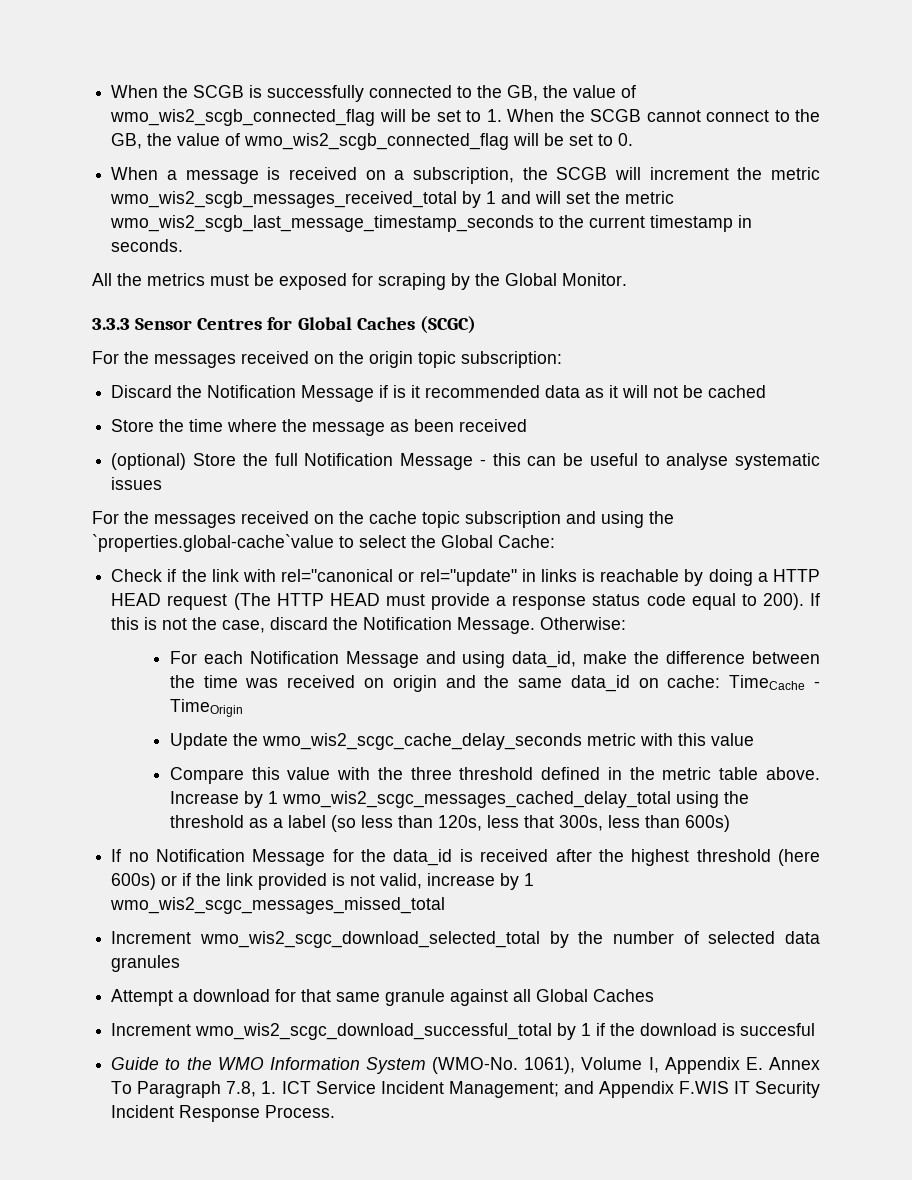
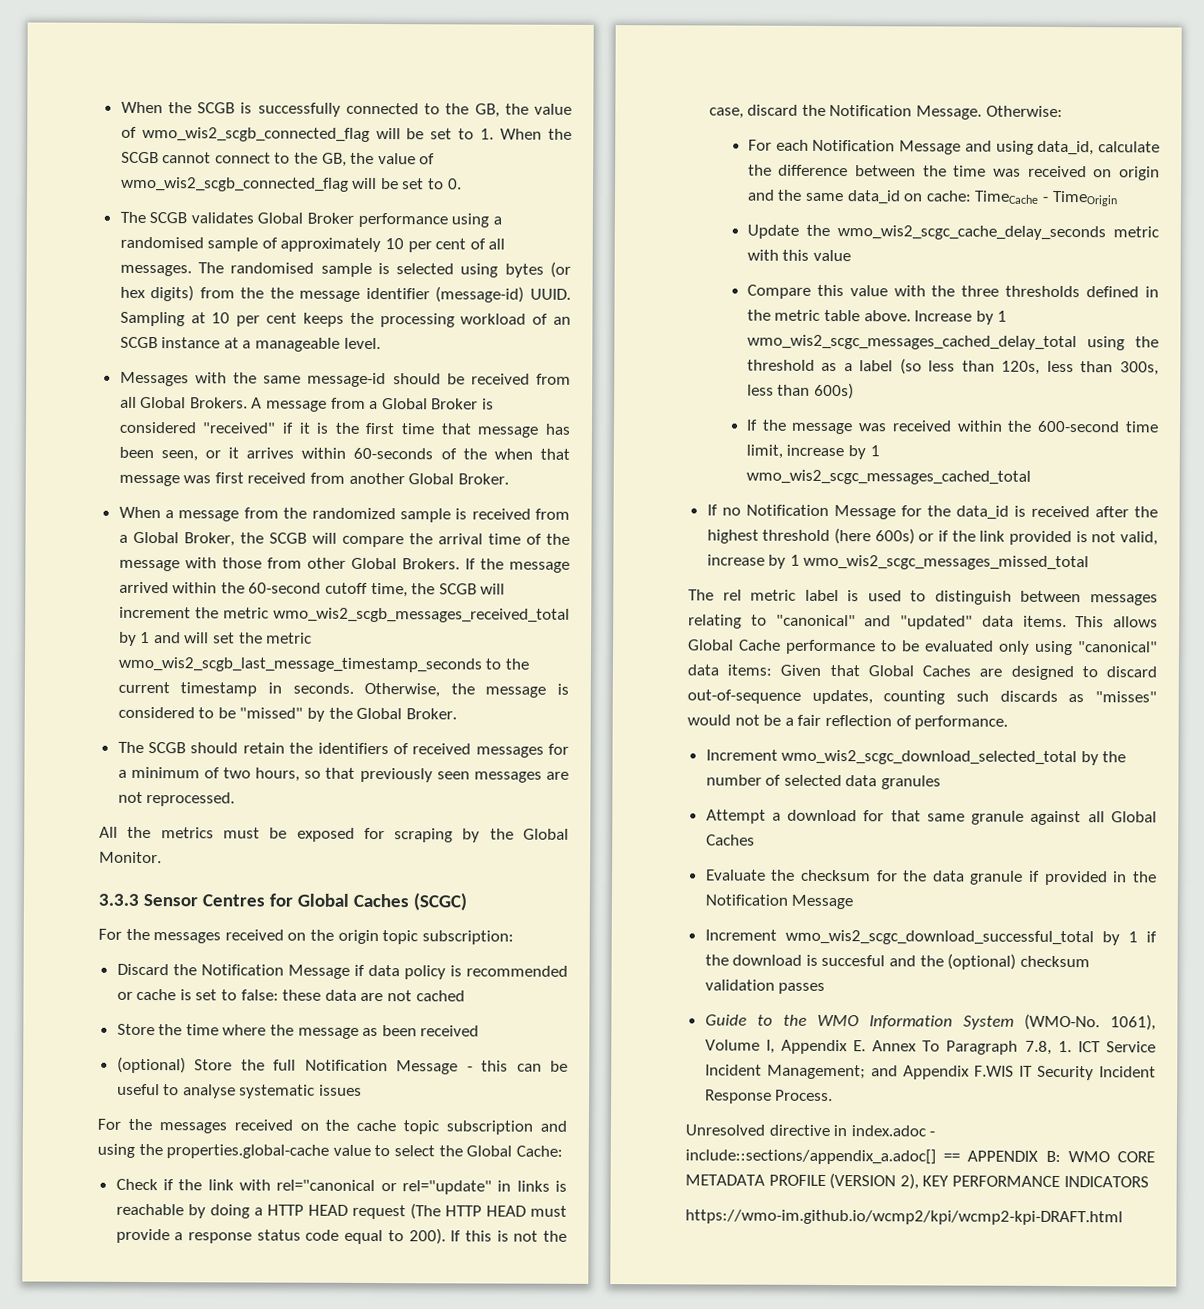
[111,167,514,184] When a message is received on a subscription, -> [119,211,502,228] [119,236,506,253] [119,261,572,278] [119,285,571,303] [119,311,571,328] [119,336,381,352] [119,371,572,388] [119,396,495,412] [118,421,571,438] [118,446,570,462] [118,472,509,487] [118,506,570,523] [118,531,570,548] [118,557,571,573] [118,581,408,598] The SCGB validates Global Broker performance using a randomised sample of approximately 10 per cent of all messages. The randomised sample is selected using bytes (or hex digits) from the the message identifier (message-id) UUID. Sampling at 10 per cent keeps the processing workload of an SCGB instance at a manageable level. // Messages with the same message-id should be received from all Global Brokers. A message from a Global Broker is considered "received" if it is the first time that message has been seen, or it arrives within 60-seconds of the when that message was first received from another Global Broker. // When a message from the randomized sample is received from a Global Broker, the SCGB will compare the arrival time of the message with those from other Global Brokers. If the message arrived within the 60-second cutoff time,
(184, 245) none -> [364,682,569,698] [117,706,457,722] [117,741,569,758] [117,766,569,783] [117,791,236,807] Otherwise, the message is considered to be "missed" by the Global Broker. // The SCGB should retain the identifiers of received messages for a minimum of two hours, so that previously seen messages are not reprocessed.
[393,385,704,398] is it recommended data as it will not be -> [367,964,568,980] [116,988,413,1002] data policy is recommended or cache is set to false: these data are not
[92,534,334,552] `properties.global-cache`value -> [166,1144,371,1159] properties.global-cache value
[583,651,628,664] make -> [1098,141,1160,153] calculate
[459,767,534,780] threshold -> [1005,285,1081,298] thresholds
[523,815,554,828] that -> [1080,361,1114,373] than
(730, 823) none -> [745,419,1159,435] [745,444,880,460] [745,469,1031,485] // If the message was received within the 600-second time limit, increase by 1 wmo_wis2_scgc_messages_cached_total
(446, 905) none -> [688,589,1158,606] [688,614,1158,630] [688,639,1158,656] [687,664,1157,681] [687,689,1157,705] [687,714,1009,730] // The rel metric label is used to distinguish between messages relating to "canonical" and "updated" data items. This allows Global Cache performance to be evaluated only using "canonical" data items: Given that Global Caches are designed to discard out-of-sequence updates, counting such discards as "misses" would not be a fair reflection of performance.
(655, 995) none -> [705,869,1157,886] [704,894,854,910] // Evaluate the checksum for the data granule if provided in the Notification Message
(816, 1029) none -> [889,953,1090,970] [704,979,826,994] and the (optional) checksum validation passes
(336, 1111) none -> [685,1124,936,1137] [685,1148,1155,1165] [685,1172,1149,1190] [685,1209,1123,1226] // Unresolved directive in index.adoc - include::sections/appendix_a.adoc[] == APPENDIX B: WMO CORE METADATA PROFILE (VERSION 2), KEY PERFORMANCE INDICATORS // https://wmo-im.github.io/wcmp2/kpi/wcmp2-kpi-DRAFT.html

